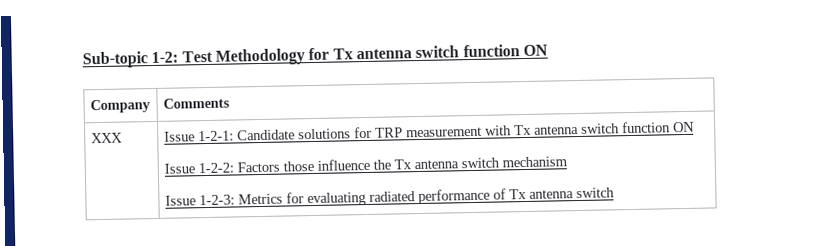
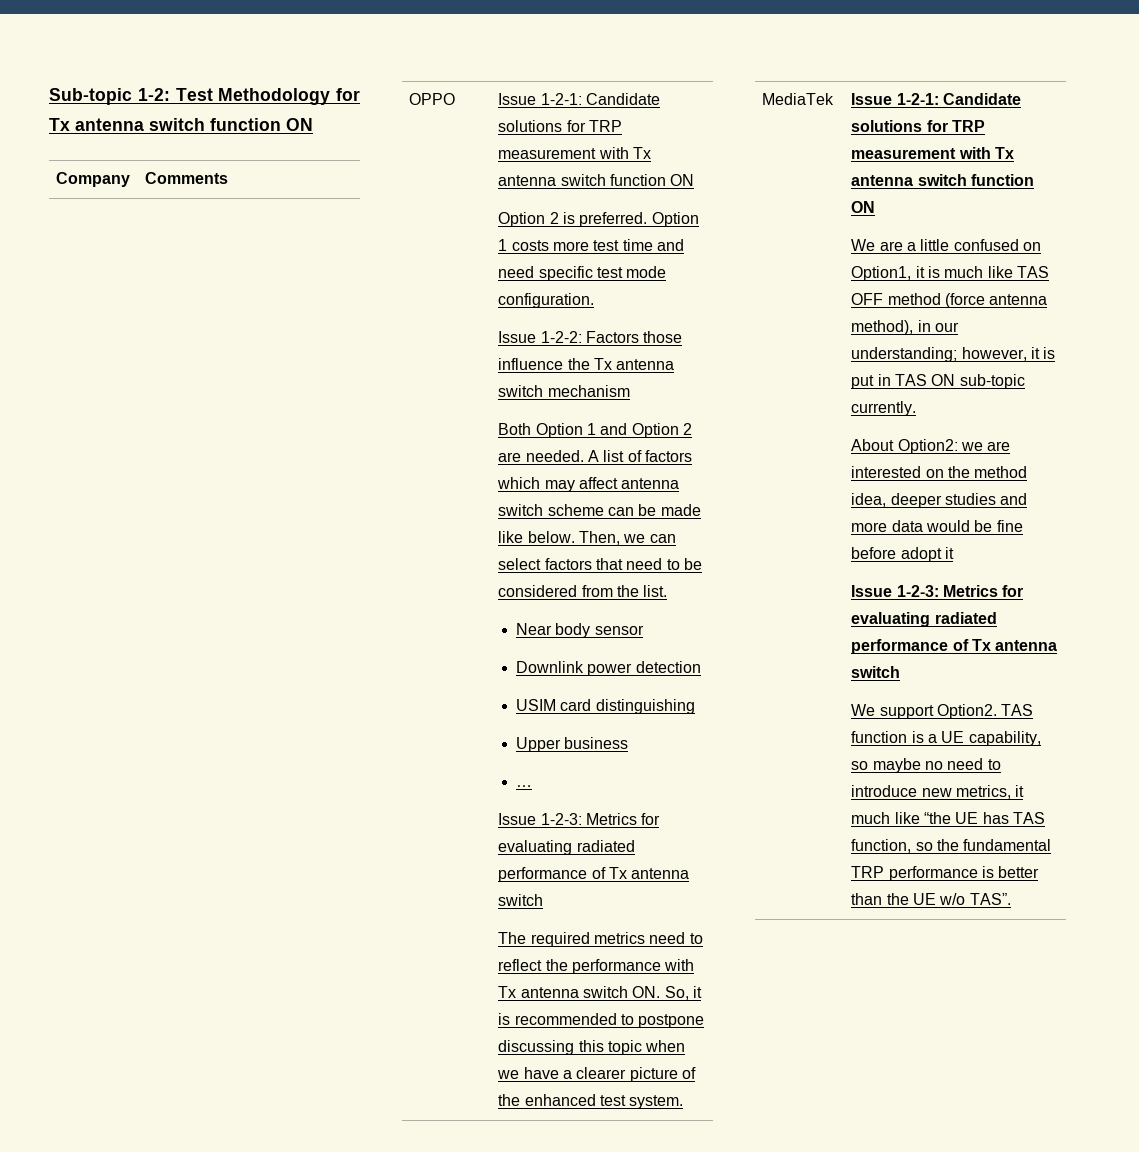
[90,132,123,144] XXX -> [409,93,456,105] OPPO
(695, 127) none -> [498,212,699,227] [498,239,685,251] [498,266,667,281] [498,293,595,308] // Option 2 is preferred. Option 1 costs more test time and need specific test mode configuration.
(568, 162) none -> [498,423,693,438] [498,450,693,462] [497,477,680,492] [498,504,701,516] [498,531,676,545] [498,558,703,570] [498,585,668,597] [516,623,644,638] [516,661,701,676] [516,699,695,714] [516,737,629,752] [516,785,533,787] // Both Option 1 and Option 2 are needed. A list of factors which may affect antenna switch scheme can be made like below. Then, we can select factors that need to be considered from the list. // Near body sensor // Downlink power detection // USIM card distinguishing // Upper business // …
(615, 193) none -> [498,932,703,947] [498,959,695,974] [498,986,703,1000] [498,1013,705,1028] [498,1040,686,1055] [497,1067,697,1082] [498,1094,684,1109] [762,93,835,105] [851,93,1022,105] [851,120,986,132] [851,147,1015,159] [851,174,1035,186] [851,201,876,213] [851,239,1042,251] [851,266,1050,281] [851,293,1048,308] [851,320,960,335] [851,347,1056,362] [851,374,1025,389] [851,401,917,416] [851,439,1011,454] [851,466,1028,478] [851,493,1028,508] [851,520,1023,532] [851,547,955,562] [851,585,1024,597] [851,612,997,627] [851,639,1058,654] [851,666,901,678] [851,704,1034,719] [851,731,1041,746] [851,758,1001,773] [851,785,1025,799] [851,812,1046,824] [851,839,1052,853] [851,866,1040,881] [851,893,1011,905] // The required metrics need to reflect the performance with Tx antenna switch ON. So, it is recommended to postpone discussing this topic when we have a clearer picture of the enhanced test system. // MediaTek | Issue 1-2-1: Candidate solutions for TRP measurement with Tx antenna switch function ON // We are a little confused on Option1, it is much like TAS OFF method (force antenna method), in our understanding; however, it is put in TAS ON sub-topic currently. // About Option2: we are interested on the method idea, deeper studies and more data would be fine before adopt it // Issue 1-2-3: Metrics for evaluating radiated performance of Tx antenna switch // We support Option2. TAS function is a UE capability, so maybe no need to introduce new metrics, it much like “the UE has TAS function, so the fundamental TRP performance is better than the UE w/o TAS”.

